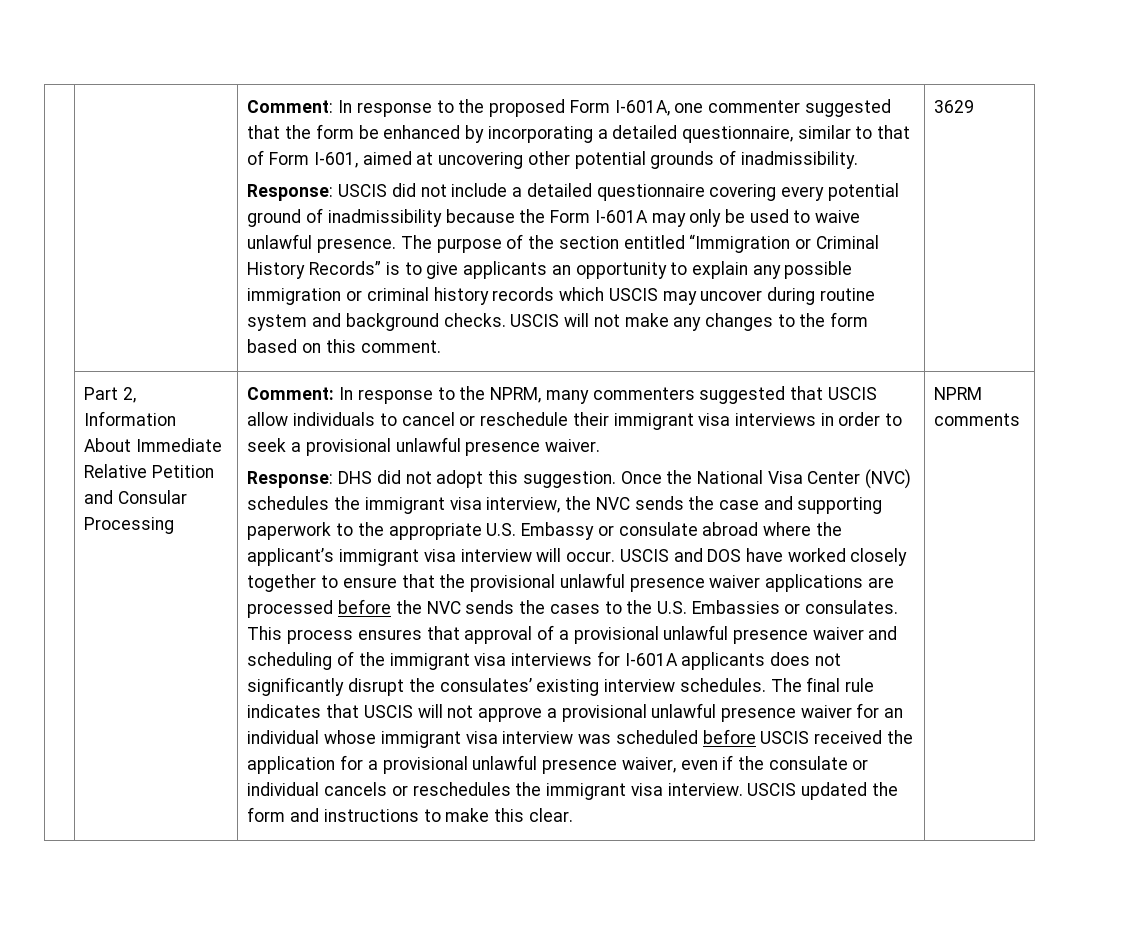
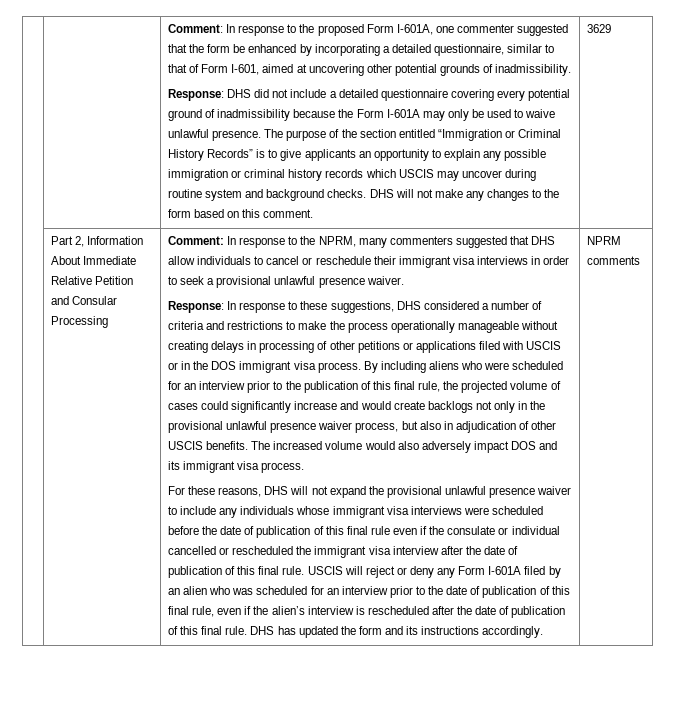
[338,184,388,197] USCIS -> [227,89,252,98] DHS
[510,314,560,327] USCIS -> [369,189,394,198] DHS
[827,387,877,400] USCIS -> [531,236,556,245] DHS
[338,469,912,489] [247,496,883,514] [247,522,842,540] [247,548,908,566] [247,573,894,592] [247,599,899,618] [247,625,898,644] [247,651,841,670] [247,677,874,696] [247,703,904,722] [247,729,913,748] [247,755,676,774] DHS did not adopt this suggestion. Once the National Visa Center (NVC) schedules the immigrant visa interview, the NVC sends the case and supporting paperwork to the appropriate U.S. Embassy or consulate abroad where the applicant’s immigrant visa interview will occur. USCIS and DOS have worked closely together to ensure that the provisional unlawful presence waiver applications are processed before the NVC sends the cases to the U.S. Embassies or consulates. This process ensures that approval of a provisional unlawful presence waiver and scheduling of the immigrant visa interviews for I-601A applicants does not significantly disrupt the consulates’ existing interview schedules. The final rule indicates that USCIS will not approve a provisional unlawful presence waiver for an individual whose immigrant visa interview was scheduled before USCIS received the application for a provisional unlawful presence waiver, -> [227,301,543,313] [168,321,558,333] [168,341,562,353] [168,361,564,373] [168,381,561,393] [168,401,546,413] [168,421,557,433] [168,441,558,453] [168,461,305,473] [168,486,572,498] [168,506,543,518] [168,526,390,538] In response to these suggestions, DHS considered a number of criteria and restrictions to make the process operationally manageable without creating delays in processing of other petitions or applications filed with USCIS or in the DOS immigrant visa process. By including aliens who were scheduled for an interview prior to the publication of this final rule, the projected volume of cases could significantly increase and would create backlogs not only in the provisional unlawful presence waiver process, but also in adjudication of other USCIS benefits. The increased volume would also adversely impact DOS and its immigrant visa process. // For these reasons, DHS will not expand the provisional unlawful presence waiver to include any individuals whose immigrant visa interviews were scheduled before the date of publication of this final rule
[324,782,898,800] [247,807,573,822] cancels or reschedules the immigrant visa interview. USCIS updated the form and instructions to make this clear. -> [168,546,519,558] [168,566,561,578] [168,586,570,598] [168,606,566,618] [168,626,544,638] cancelled or rescheduled the immigrant visa interview after the date of publication of this final rule. USCIS will reject or deny any Form I-601A filed by an alien who was scheduled for an interview prior to the date of publication of this final rule, even if the alien’s interview is rescheduled after the date of publication of this final rule. DHS has updated the form and its instructions accordingly.

